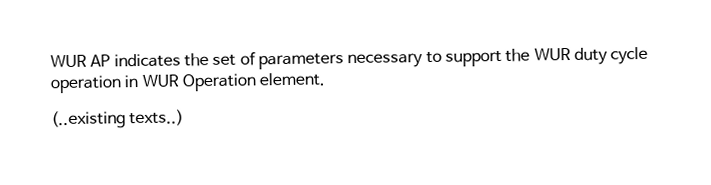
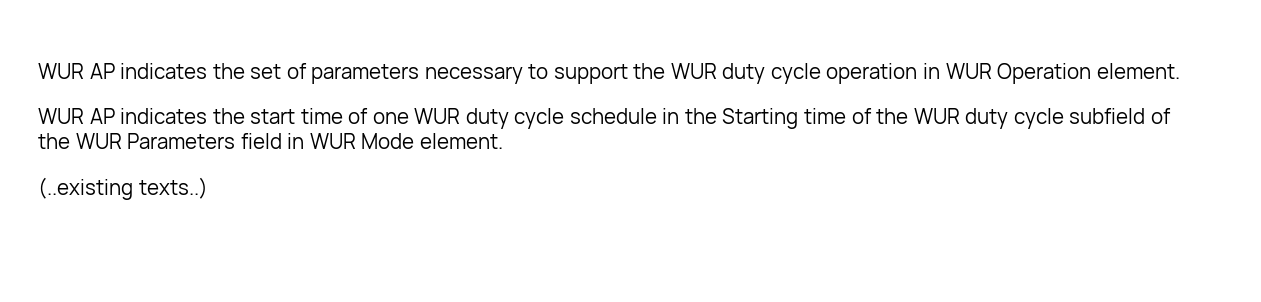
(326, 79) none -> [38,108,1171,129] [38,133,503,149] // WUR AP indicates the start time of one WUR duty cycle schedule in the Starting time of the WUR duty cycle subfield of the WUR Parameters field in WUR Mode element.

